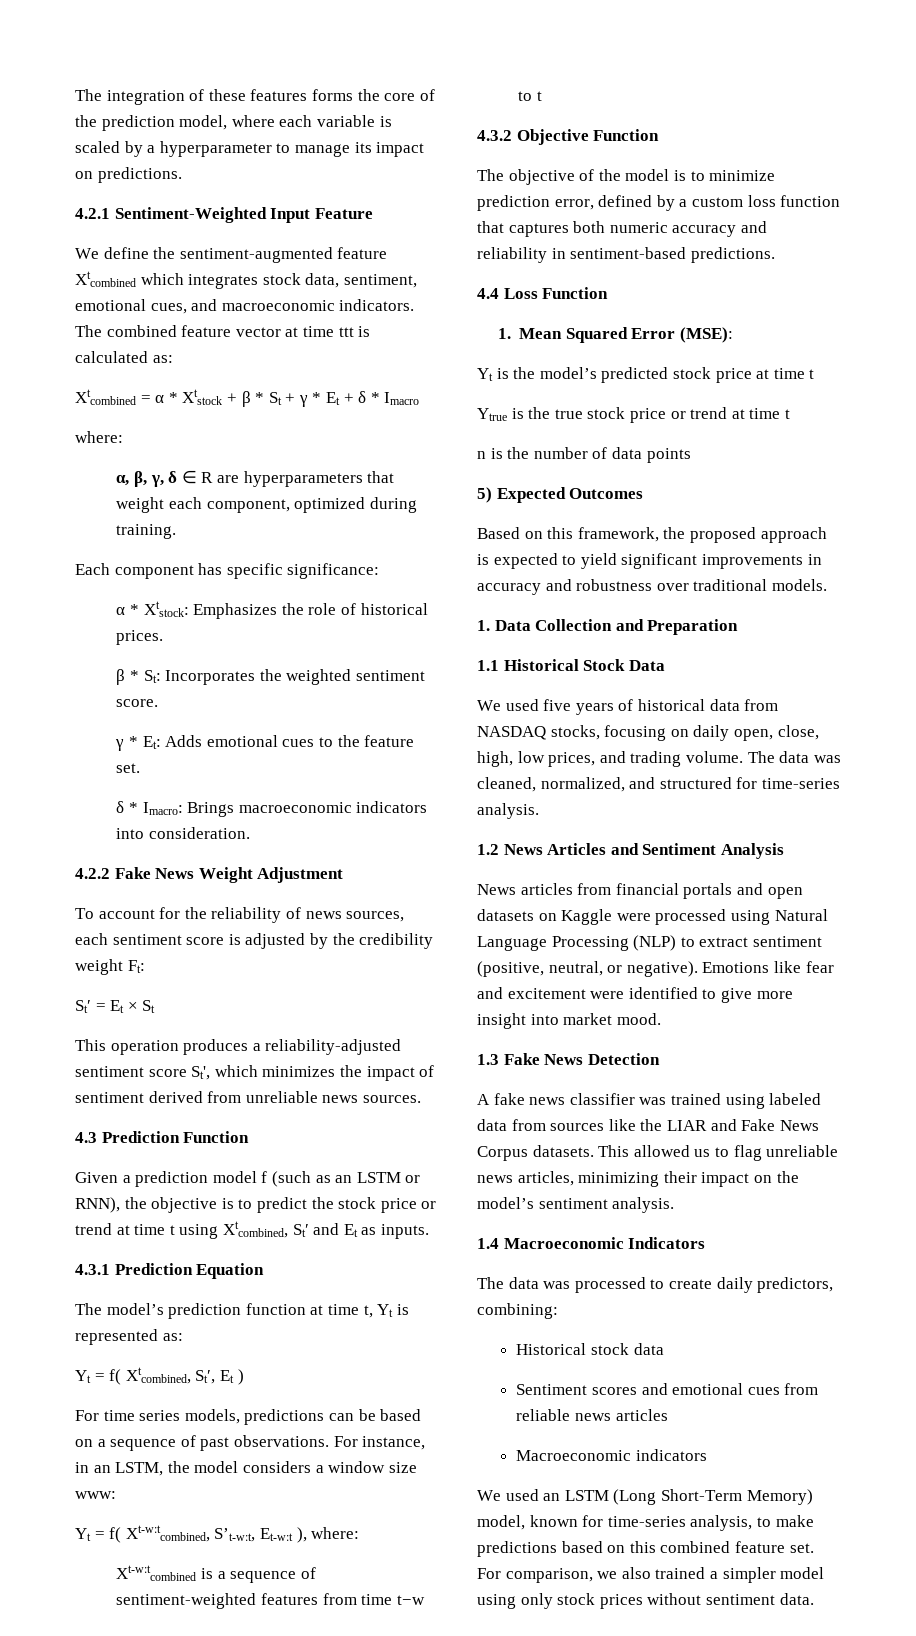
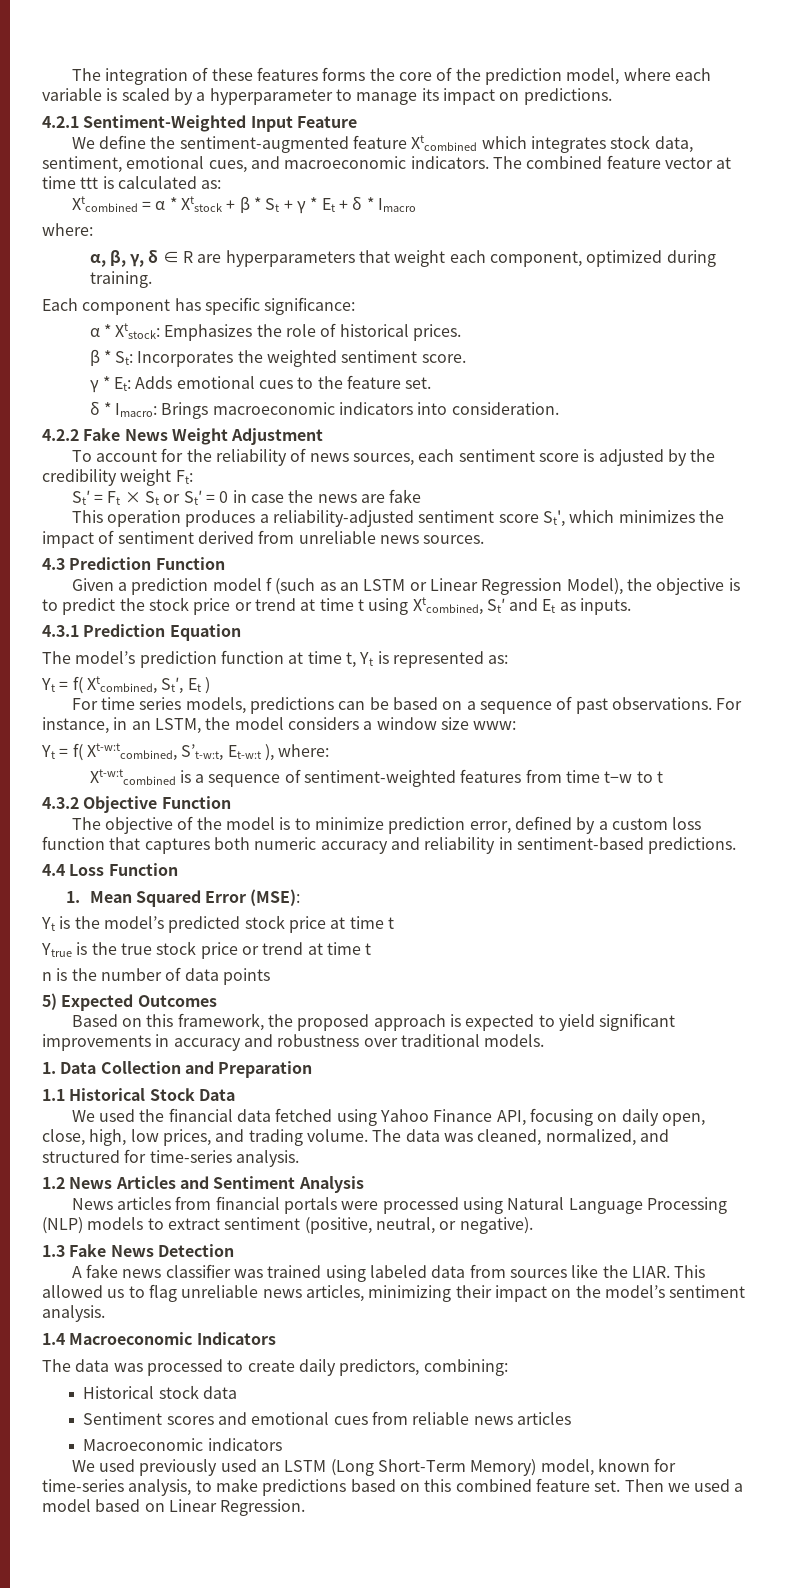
[110,1000,125,1013] Et -> [107,491,121,505] Ft
(156, 1006) none -> [163,489,422,505] or St′ = 0 in case the news are fake
[75,1197,120,1213] RNN), -> [429,578,623,595] Linear Regression Model),
[543,699,779,715] [477,725,600,740] five years of historical data from NASDAQ stocks, -> [139,1108,526,1126] the financial data fetched using Yahoo Finance API,
[736,883,803,899] [477,909,613,925] and open datasets on Kaggle -> (338, 1205) none
(677, 943) none -> [87,1217,144,1230] models
[702,961,834,973] [477,987,793,1003] [477,1013,661,1029] Emotions like fear and excitement were identified to give more insight into market mood. -> (533, 1225) none
[666,1119,819,1131] [477,1145,594,1161] LIAR and Fake News Corpus datasets. -> [631,1266,670,1278] LIAR.
(539, 1495) none -> [139,1459,257,1476] previously used
[477,1567,825,1583] [477,1593,814,1609] For comparison, we also trained a simpler model using only stock prices without sentiment data. -> [624,1479,744,1492] [42,1499,306,1516] Then we used a model based on Linear Regression.

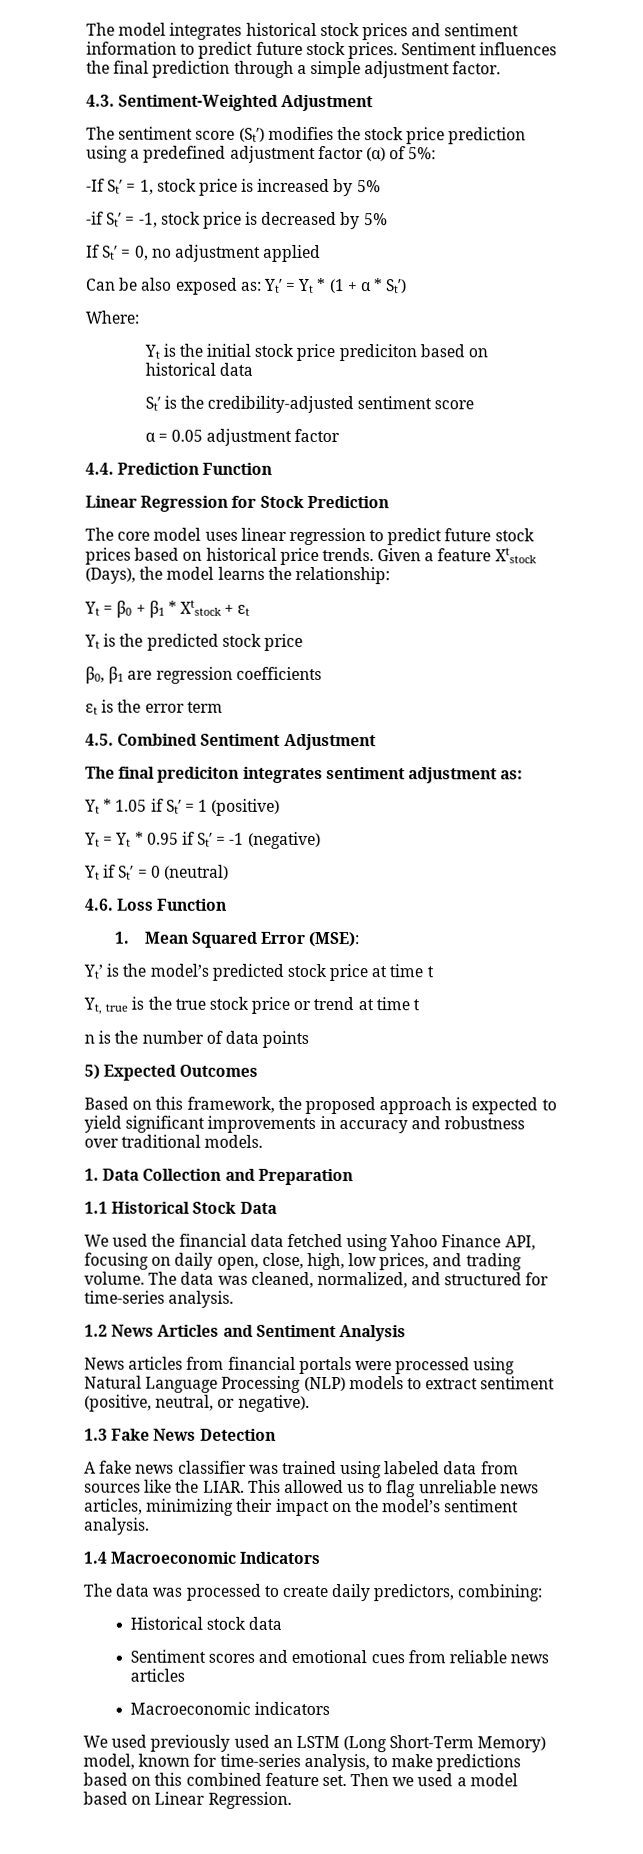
[71,67,711,85] [42,88,612,105] [42,115,357,132] [71,135,693,153] [42,155,732,173] [42,176,222,189] [71,196,416,214] [42,223,93,236] [89,250,716,267] [89,271,152,288] [42,297,356,315] [89,323,462,341] [89,349,466,367] [89,375,432,393] [89,401,559,419] [42,428,324,445] [71,448,716,466] [42,469,193,486] [71,489,422,505] [71,510,724,527] [42,530,485,548] [42,557,225,570] [71,577,740,595] [42,597,632,615] [42,624,241,641] [42,650,509,668] [41,676,210,694] [71,696,743,714] [42,717,517,734] [41,743,330,761] [89,769,664,787] [42,796,231,813] [71,816,702,834] [42,836,737,854] [42,864,65,876] The integration of these features forms the core of the prediction model, where each variable is scaled by a hyperparameter to manage its impact on predictions. // 4.2.1 Sentiment-Weighted Input Feature // We define the sentiment-augmented feature Xtcombined which integrates stock data, sentiment, emotional cues, and macroeconomic indicators. The combined feature vector at time ttt is calculated as: // Xtcombined = α * Xtstock + β * St + γ * Et + δ * Imacro // where: // α, β, γ, δ ∈ R are hyperparameters that weight each component, optimized during training. // Each component has specific significance: // α * Xtstock: Emphasizes the role of historical prices. // β * St: Incorporates the weighted sentiment score. // γ * Et: Adds emotional cues to the feature set. // δ * Imacro: Brings macroeconomic indicators into consideration. // 4.2.2 Fake News Weight Adjustment // To account for the reliability of news sources, each sentiment score is adjusted by the credibility weight Ft: // St′ = Ft × St or St′ = 0 in case the news are fake // This operation produces a reliability-adjusted sentiment score St', which minimizes the impact of sentiment derived from unreliable news sources. // 4.3 Prediction Function // Given a prediction model f (such as an LSTM or Linear Regression Model), the objective is to predict the stock price or trend at time t using Xtcombined, St′ and Et as inputs. // 4.3.1 Prediction Equation // The model’s prediction function at time t, Yt is represented as: // Yt = f( Xtcombined, St′, Et ) // For time series models, predictions can be based on a sequence of past observations. For instance, in an LSTM, the model considers a window size www: // Yt = f( Xt-w:tcombined, S’t-w:t, Et-w:t ), where: // Xt-w:tcombined is a sequence of sentiment-weighted features from time t−w to t // 4.3.2 Objective Function // The objective of the model is to minimize prediction error, defined by a custom loss function that captures both numeric accuracy and reliability in sentiment-based predictions. // 4.4 -> [86,22,520,41] [86,41,558,60] [86,60,502,79] [86,94,374,112] [86,126,527,145] [86,145,437,163] [86,178,381,197] [86,211,388,230] [86,244,322,262] [85,277,408,295] [85,310,139,324] [143,343,489,362] [144,362,253,376] [144,395,475,414] [144,428,341,446] [85,462,273,475] [85,495,389,512] [85,527,535,546] [85,547,537,565] [85,566,390,585] [84,599,251,618] [84,633,303,651] [85,666,322,684] [85,699,223,715] [85,733,376,751] [85,766,524,784] [84,798,281,816] [84,831,321,849] [84,864,229,880] [85,898,114,911] The model integrates historical stock prices and sentiment information to predict future stock prices. Sentiment influences the final prediction through a simple adjustment factor. // 4.3. Sentiment-Weighted Adjustment // The sentiment score (St′) modifies the stock price prediction using a predefined adjustment factor (α) of 5%: // -If St′ = 1, stock price is increased by 5% // -if St′ = -1, stock price is decreased by 5% // If St′ = 0, no adjustment applied // Can be also exposed as: Yt′ = Yt * (1 + α * St′) // Where: // Yt is the initial stock price prediciton based on historical data // St′ is the credibility-adjusted sentiment score // α = 0.05 adjustment factor // 4.4. Prediction Function // Linear Regression for Stock Prediction // The core model uses linear regression to predict future stock prices based on historical price trends. Given a feature Xtstock (Days), the model learns the relationship: // Yt = β0 + β1 * Xtstock + εt // Yt is the predicted stock price // β0, β1 are regression coefficients // εt is the error term // 4.5. Combined Sentiment Adjustment // The final prediciton integrates sentiment adjustment as: // Yt * 1.05 if St′ = 1 (positive) // Yt = Yt * 0.95 if St′ = -1 (negative) // Yt if St′ = 0 (neutral) // 4.6.
[41,917,55,931] Yt -> [83,964,103,979] Yt’
[41,943,72,957] Ytrue -> [83,997,129,1015] Yt, true

